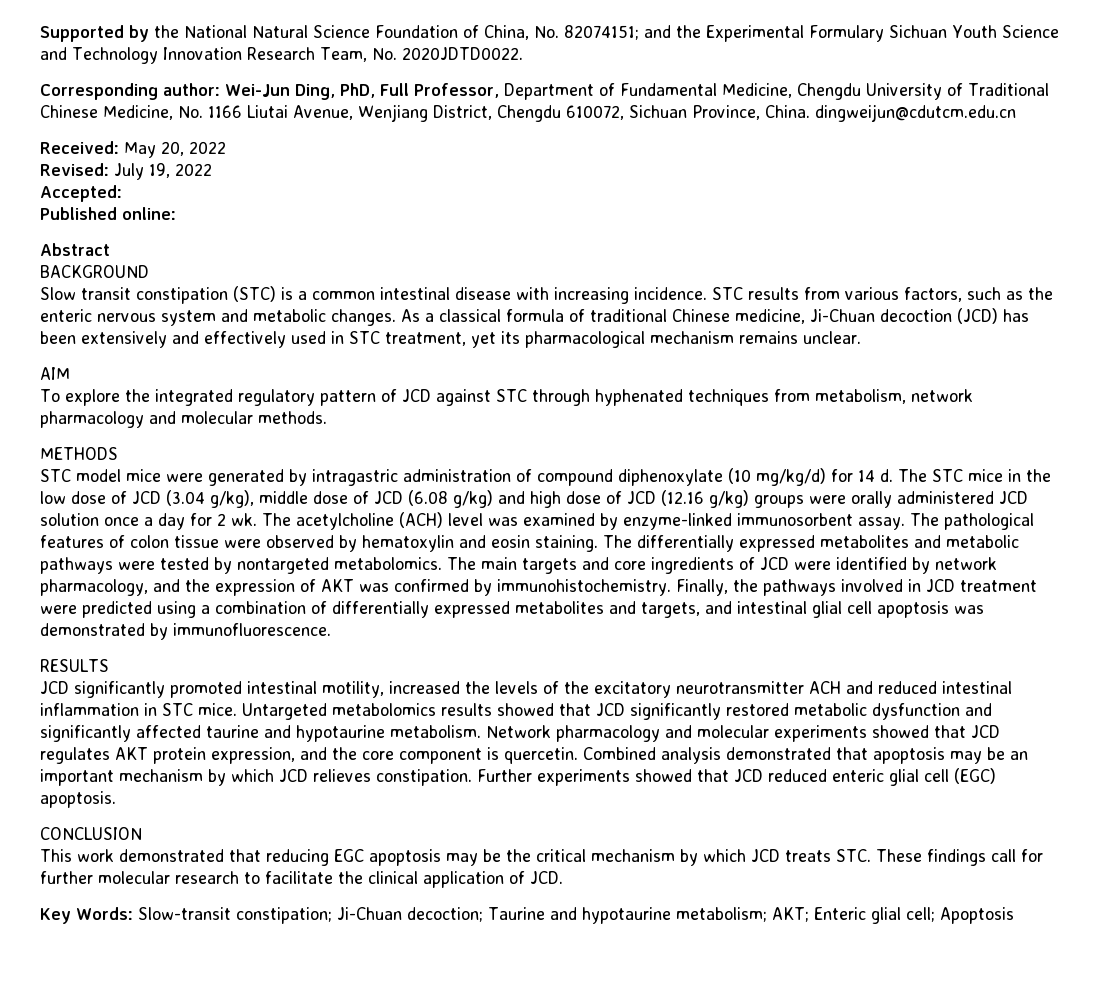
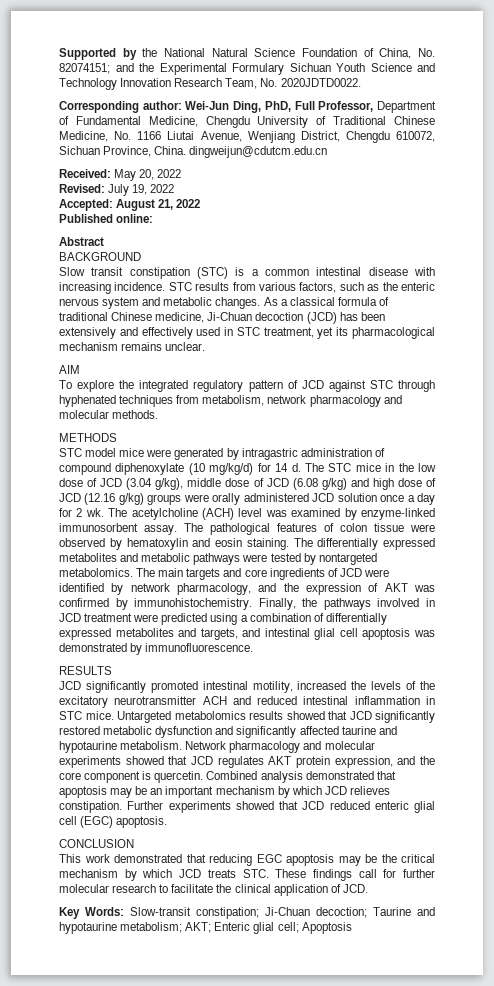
(122, 193) none -> [116,199,201,211] August 21, 2022

